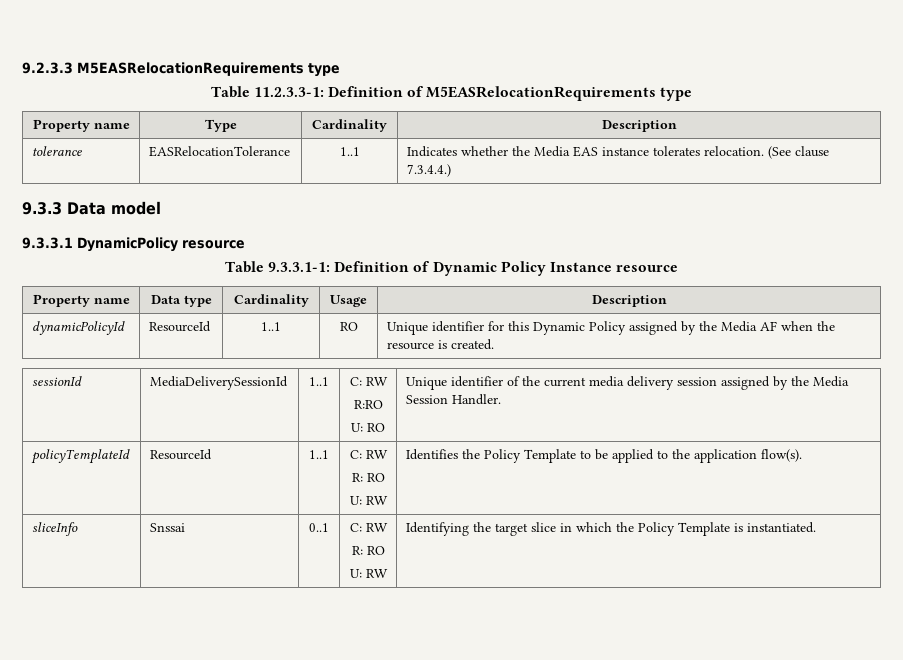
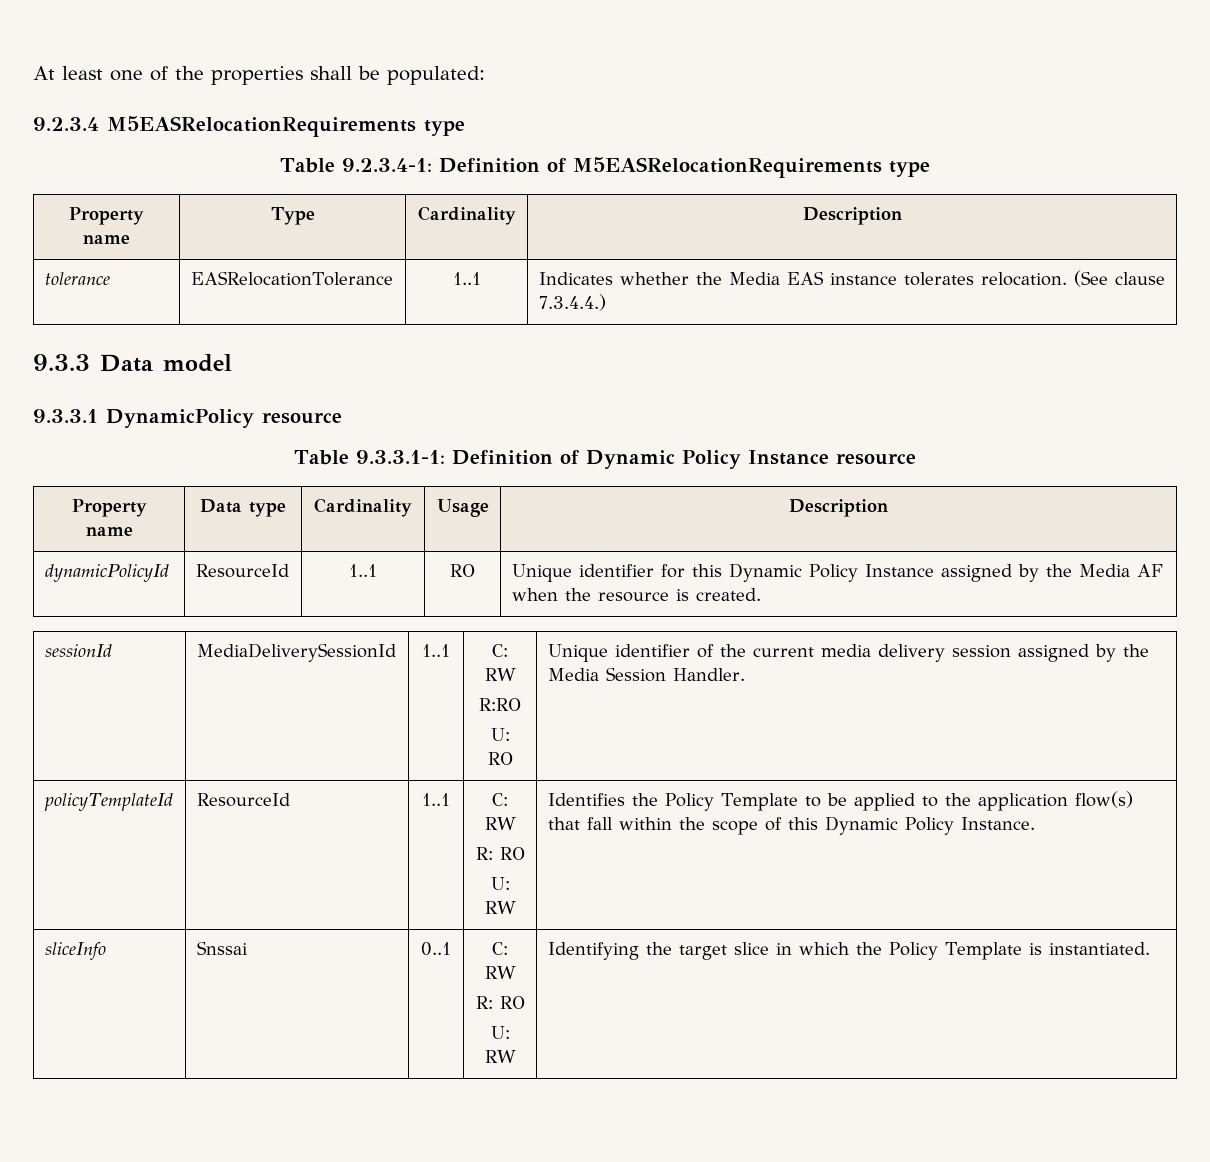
[22,62,73,74] 9.2.3.3 -> [33,66,485,85] [33,117,99,131] At least one of the properties shall be populated: // 9.2.3.4
[253,87,324,97] 11.2.3.3-1: -> [341,158,432,172] 9.2.3.4-1:
(627, 328) none -> [864,564,934,577] Instance
[761,449,803,462] flow(s). -> [1074,791,1133,808] [547,816,1035,835] flow(s) that fall within the scope of this Dynamic Policy Instance.

